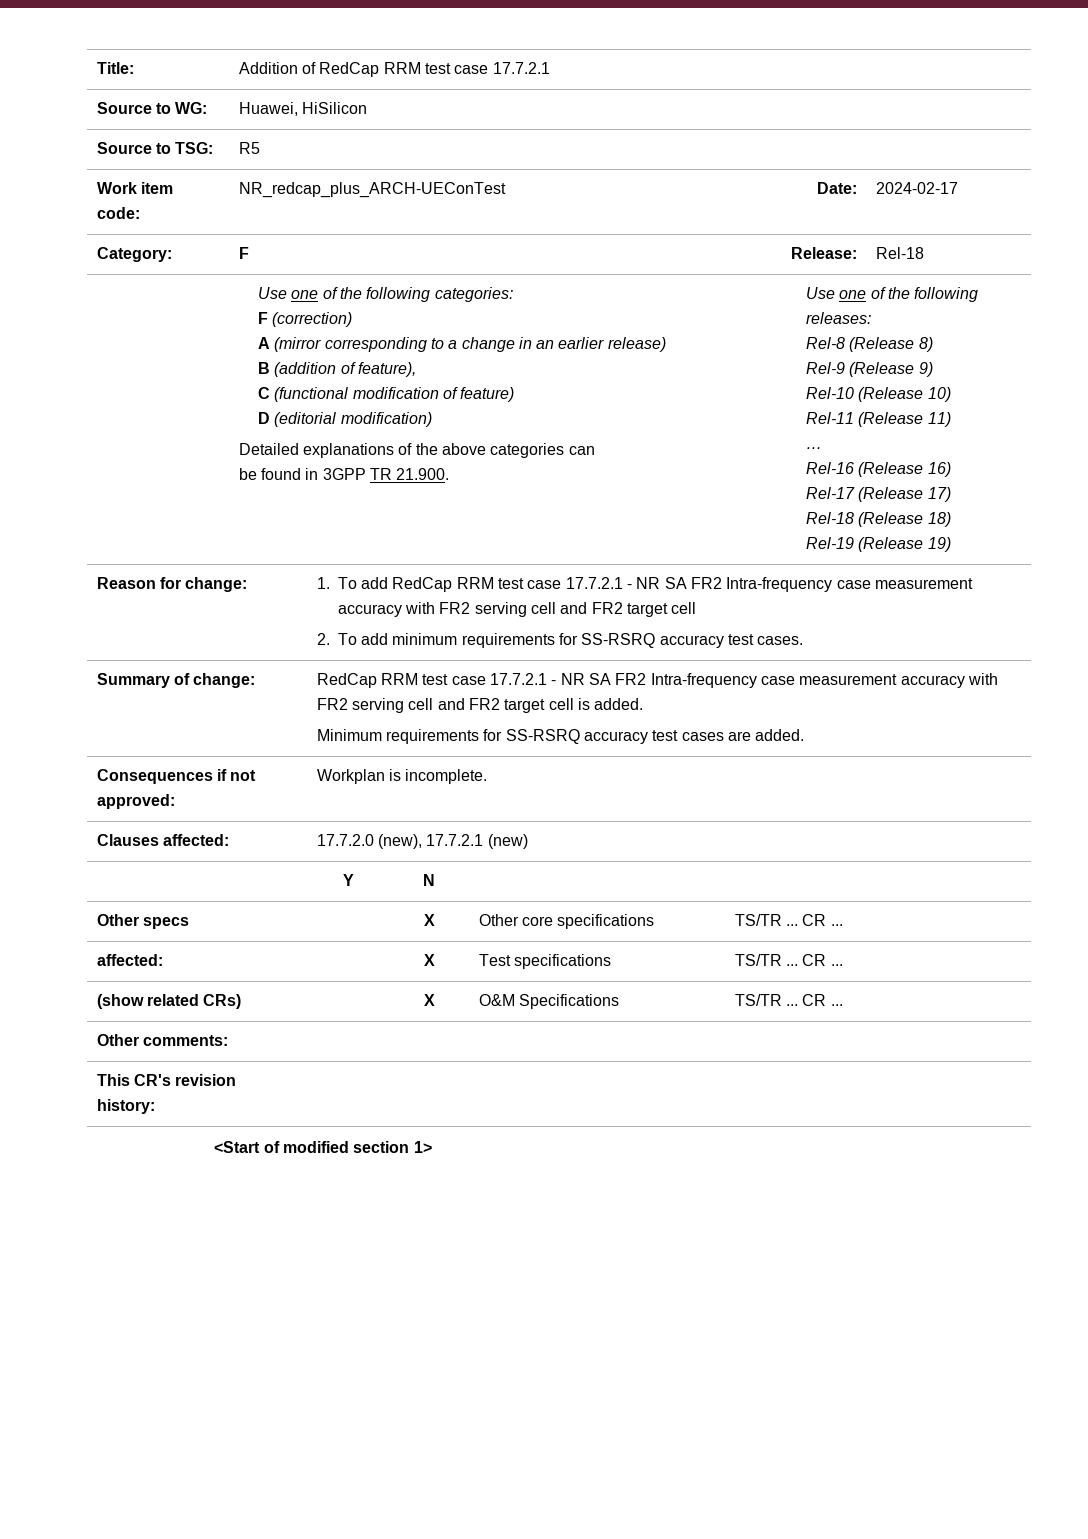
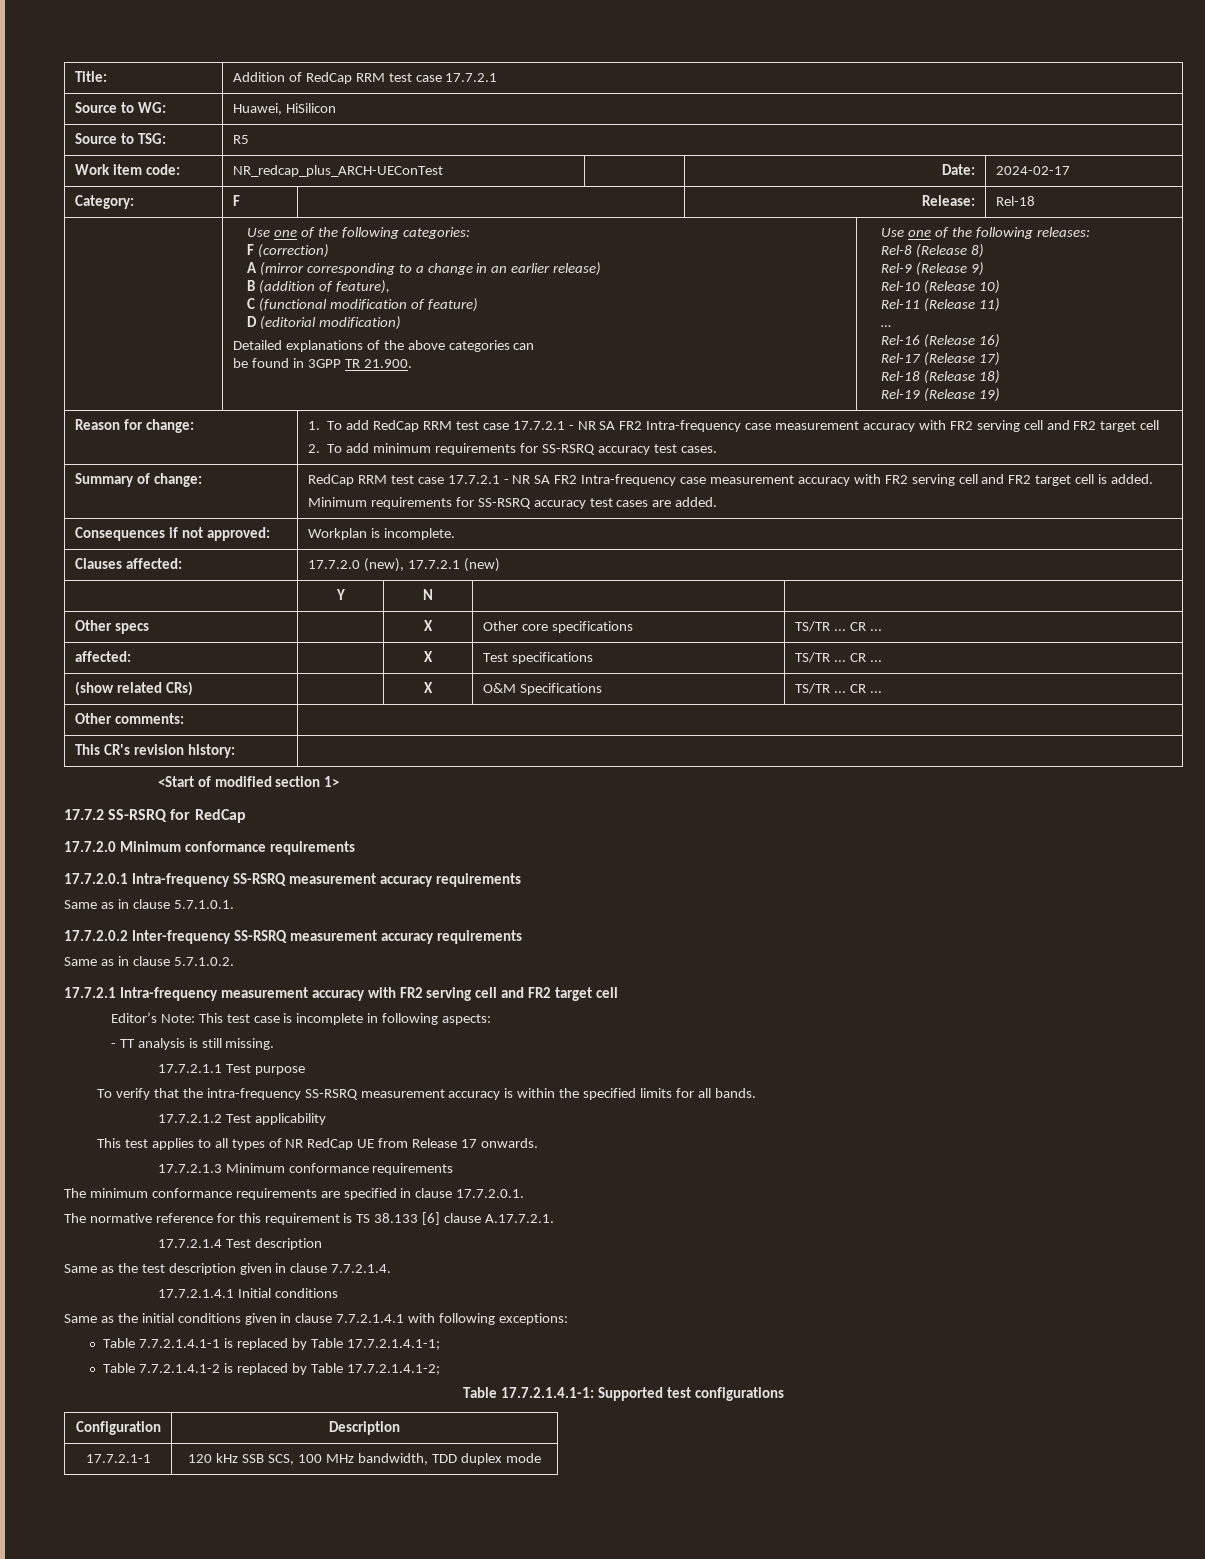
(432, 1147) none -> [64,809,246,823] [64,841,355,855] [64,873,521,887] [64,899,234,909] [64,930,522,944] [64,956,234,966] [64,987,619,1001] [110,1012,492,1025] [110,1038,275,1050] [157,1064,305,1075] [97,1088,756,1100] [157,1113,326,1125] [97,1138,538,1150] [157,1163,454,1175] [64,1188,525,1200] [64,1212,555,1225] [157,1238,322,1250] [64,1263,392,1275] [157,1288,338,1298] [64,1313,569,1325] [103,1338,440,1350] [103,1363,440,1375] [463,1387,784,1401] [75,1421,161,1435] [329,1421,400,1435] [85,1454,151,1463] [188,1453,541,1465] // 17.7.2 SS-RSRQ for RedCap // 17.7.2.0 Minimum conformance requirements // 17.7.2.0.1 Intra-frequency SS-RSRQ measurement accuracy requirements // Same as in clause 5.7.1.0.1. // 17.7.2.0.2 Inter-frequency SS-RSRQ measurement accuracy requirements // Same as in clause 5.7.1.0.2. // 17.7.2.1 Intra-frequency measurement accuracy with FR2 serving cell and FR2 target cell // Editor’s Note: This test case is incomplete in following aspects: // - TT analysis is still missing. // 17.7.2.1.1 Test purpose // To verify that the intra-frequency SS-RSRQ measurement accuracy is within the specified limits for all bands. // 17.7.2.1.2 Test applicability // This test applies to all types of NR RedCap UE from Release 17 onwards. // 17.7.2.1.3 Minimum conformance requirements // The minimum conformance requirements are specified in clause 17.7.2.0.1. // The normative reference for this requirement is TS 38.133 [6] clause A.17.7.2.1. // 17.7.2.1.4 Test description // Same as the test description given in clause 7.7.2.1.4. // 17.7.2.1.4.1 Initial conditions // Same as the initial conditions given in clause 7.7.2.1.4.1 with following exceptions: // Table 7.7.2.1.4.1-1 is replaced by Table 17.7.2.1.4.1-1; // Table 7.7.2.1.4.1-2 is replaced by Table 17.7.2.1.4.1-2; // Table 17.7.2.1.4.1-1: Supported test configurations // Configuration | Description // 17.7.2.1-1 | 120 kHz SSB SCS, 100 MHz bandwidth, TDD duplex mode

